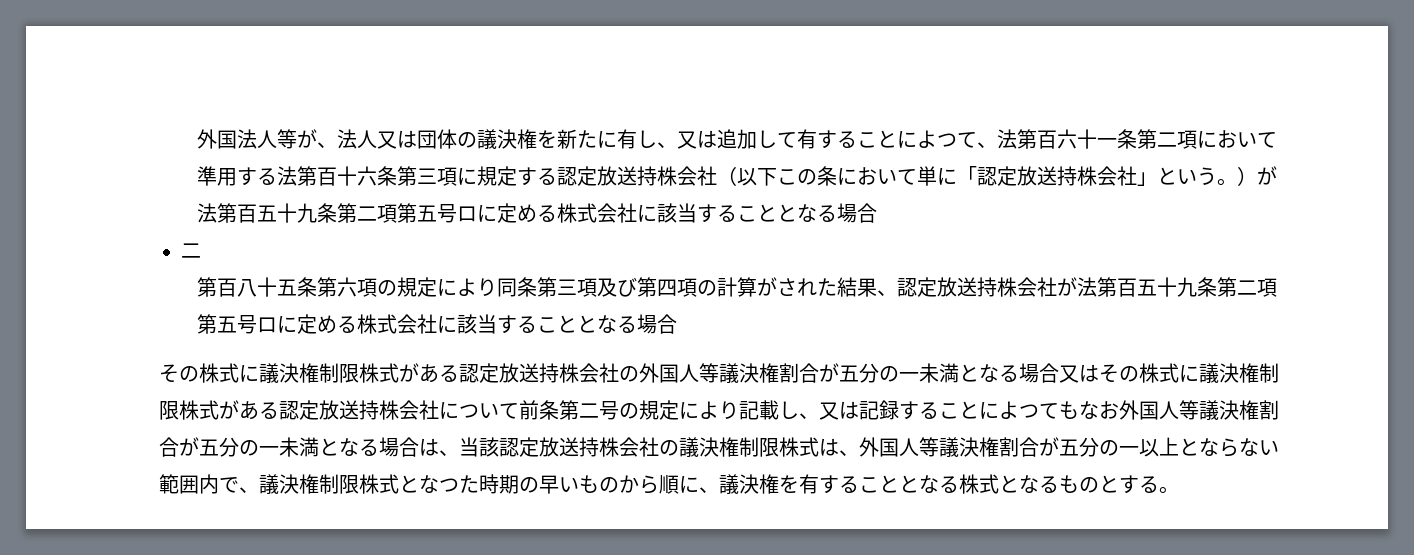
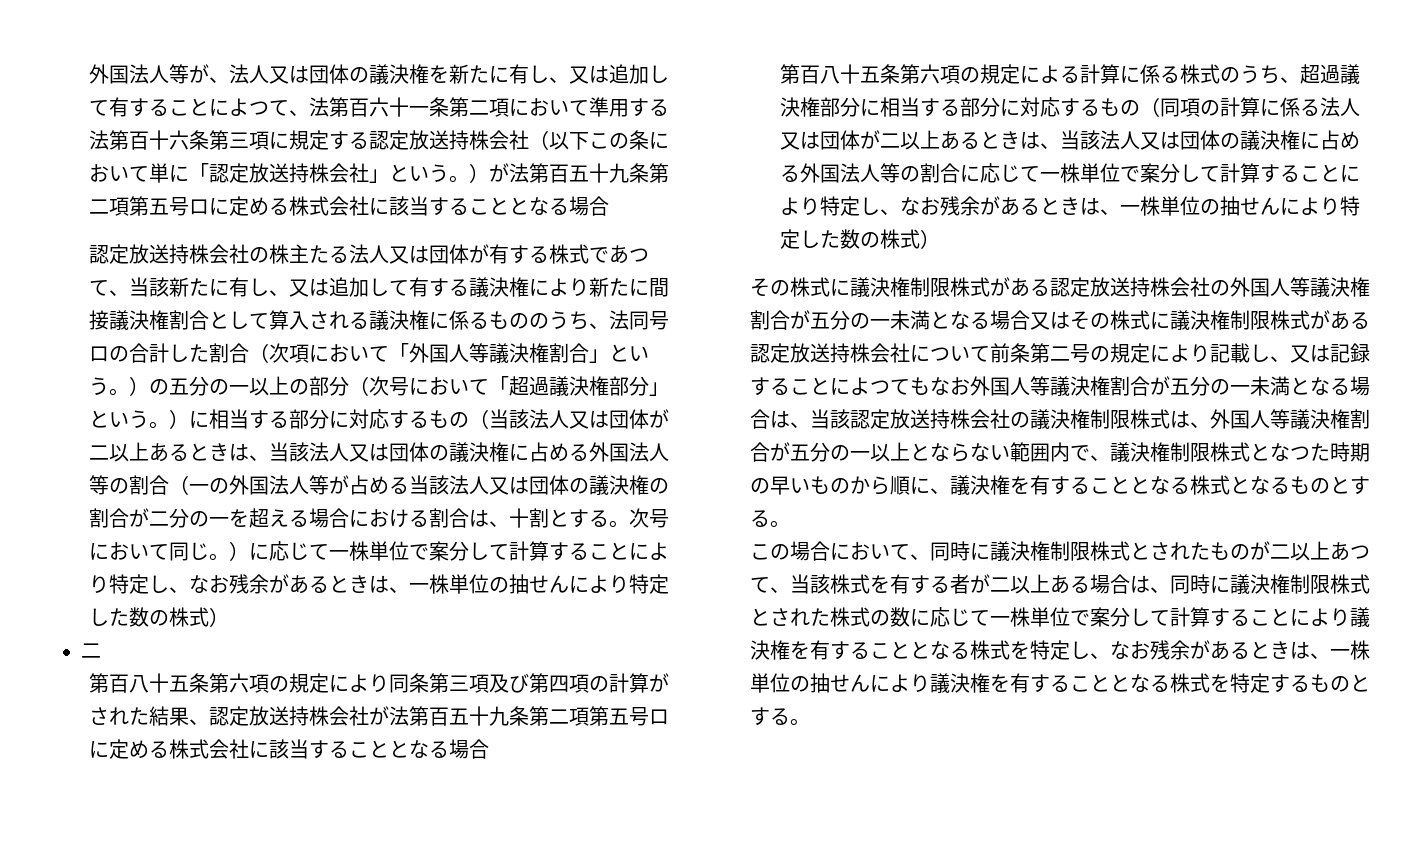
(878, 213) none -> [89,244,650,264] [89,277,670,297] [89,310,670,330] [89,343,650,363] [89,376,670,396] [89,409,670,429] [89,442,670,462] [89,475,670,495] [89,508,670,528] [89,541,670,561] [89,574,670,594] [89,607,230,627] // 認定放送持株会社の株主たる法人又は団体が有する株式であつて、当該新たに有し、又は追加して有する議決権により新たに間接議決権割合として算入される議決権に係るもののうち、法同号ロの合計した割合（次項において「外国人等議決権割合」という。）の五分の一以上の部分（次号において「超過議決権部分」という。）に相当する部分に対応するもの（当該法人又は団体が二以上あるときは、当該法人又は団体の議決権に占める外国法人等の割合（一の外国法人等が占める当該法人又は団体の議決権の割合が二分の一を超える場合における割合は、十割とする。次号において同じ。）に応じて一株単位で案分して計算することにより特定し、なお残余があるときは、一株単位の抽せんにより特定した数の株式）
(678, 324) none -> [780,64,1361,84] [780,97,1361,117] [780,130,1361,150] [780,163,1361,183] [780,196,1361,216] [780,229,941,249] // 第百八十五条第六項の規定による計算に係る株式のうち、超過議決権部分に相当する部分に対応するもの（同項の計算に係る法人又は団体が二以上あるときは、当該法人又は団体の議決権に占める外国法人等の割合に応じて一株単位で案分して計算することにより特定し、なお残余があるときは、一株単位の抽せんにより特定した数の株式）
(1180, 490) none -> [750,541,1371,561] [750,574,1371,594] [750,607,1371,627] [750,640,1371,660] [750,673,1371,693] [750,707,811,726] // この場合において、同時に議決権制限株式とされたものが二以上あつて、当該株式を有する者が二以上ある場合は、同時に議決権制限株式とされた株式の数に応じて一株単位で案分して計算することにより議決権を有することとなる株式を特定し、なお残余があるときは、一株単位の抽せんにより議決権を有することとなる株式を特定するものとする。

